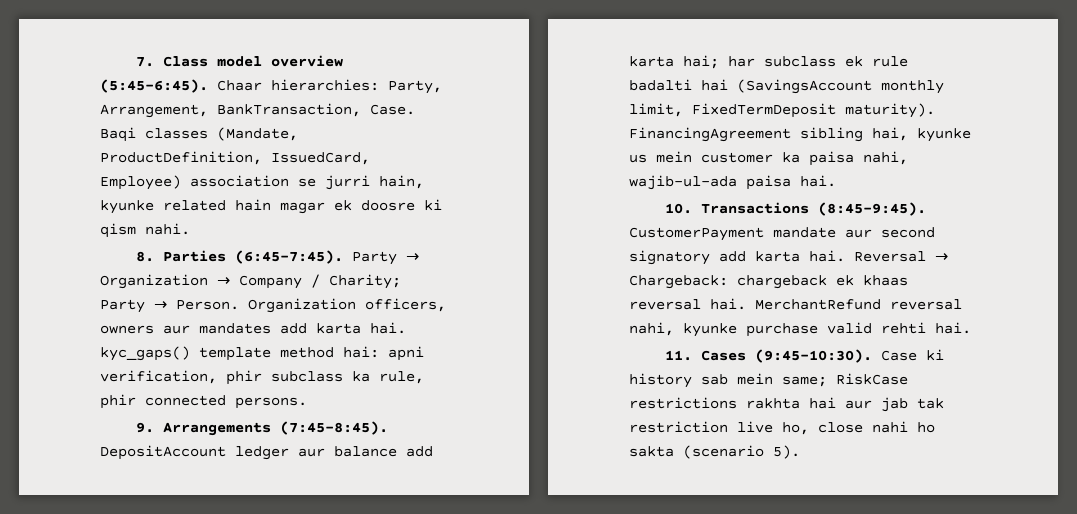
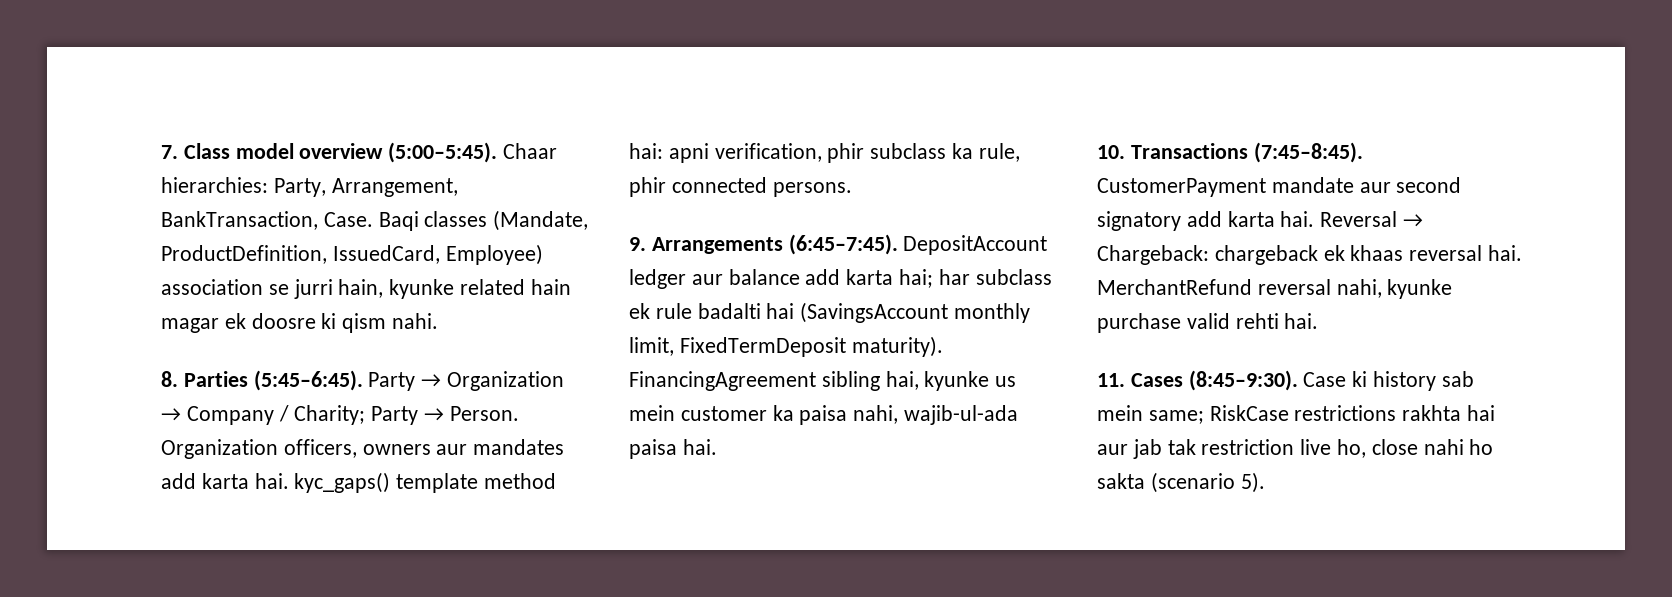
[100,79,208,93] (5:45–6:45). -> [388,142,498,163] (5:00–5:45).
[234,250,343,264] (6:45–7:45). -> [253,370,363,391] (5:45–6:45).
[279,421,388,435] (7:45–8:45). -> [788,234,898,255] (6:45–7:45).
[817,202,926,216] (8:45–9:45). -> [1253,142,1363,163] (7:45–8:45).
[754,349,872,363] (9:45–10:30). -> [1188,370,1298,391] (8:45–9:30).

